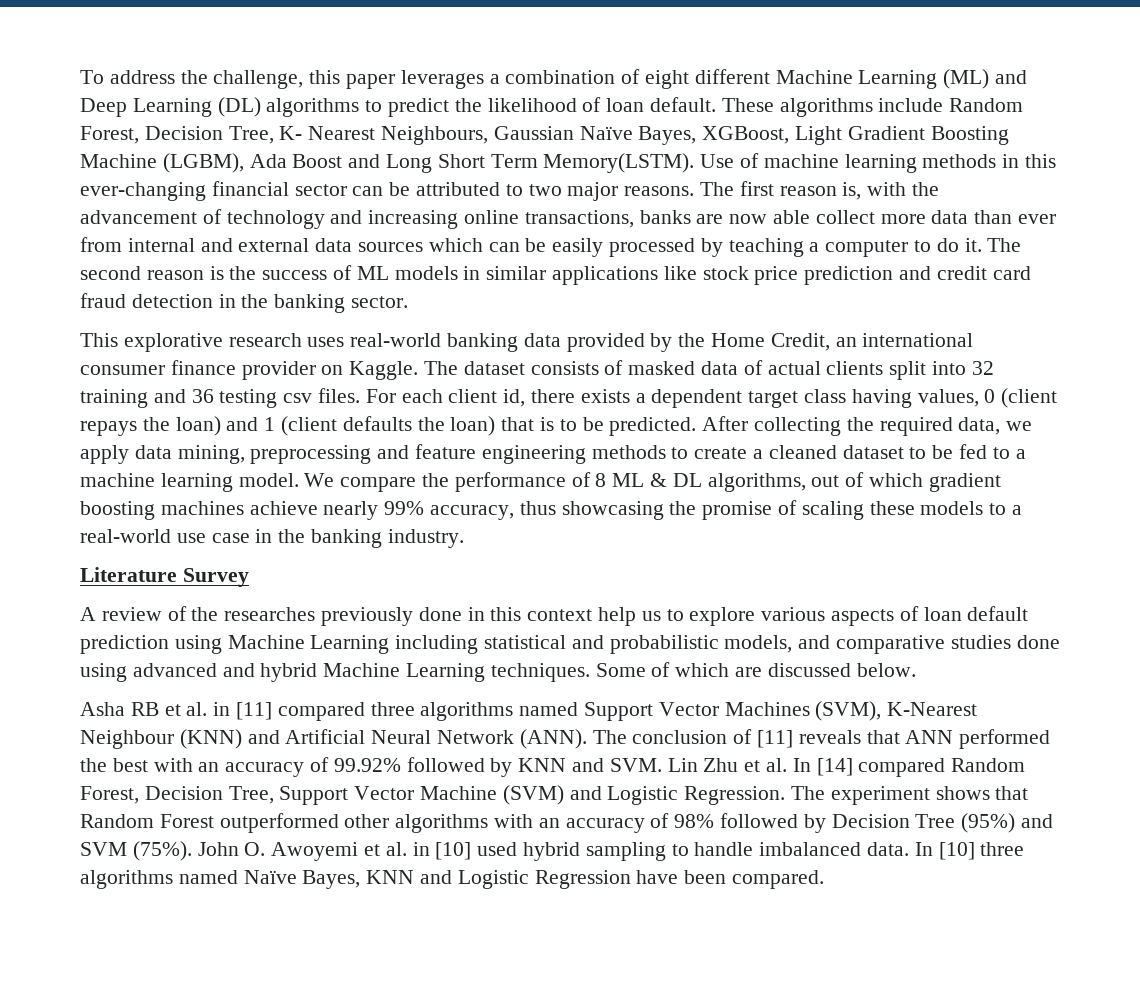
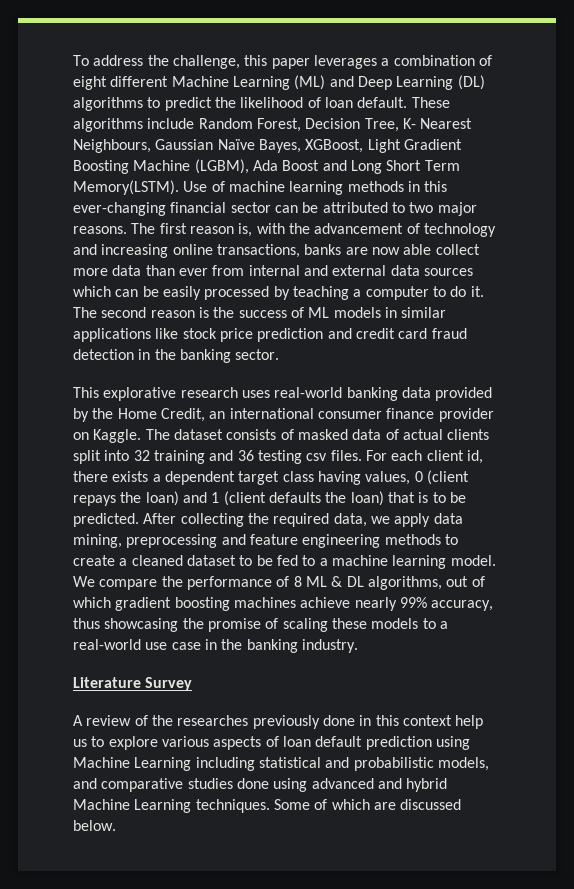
[80,701,978,721] [80,729,1051,749] [80,757,1026,777] [80,785,1029,805] [80,813,1054,833] [80,841,1025,861] [80,870,825,889] // Asha RB et al. in [11] compared three algorithms named Support Vector Machines (SVM), K-Nearest Neighbour (KNN) and Artificial Neural Network (ANN). The conclusion of [11] reveals that ANN performed the best with an accuracy of 99.92% followed by KNN and SVM. Lin Zhu et al. In [14] compared Random Forest, Decision Tree, Support Vector Machine (SVM) and Logistic Regression. The experiment shows that Random Forest outperformed other algorithms with an accuracy of 98% followed by Decision Tree (95%) and SVM (75%). John O. Awoyemi et al. in [10] used hybrid sampling to handle imbalanced data. In [10] three algorithms named Naïve Bayes, KNN and Logistic Regression have been compared. -> (116, 825) none

